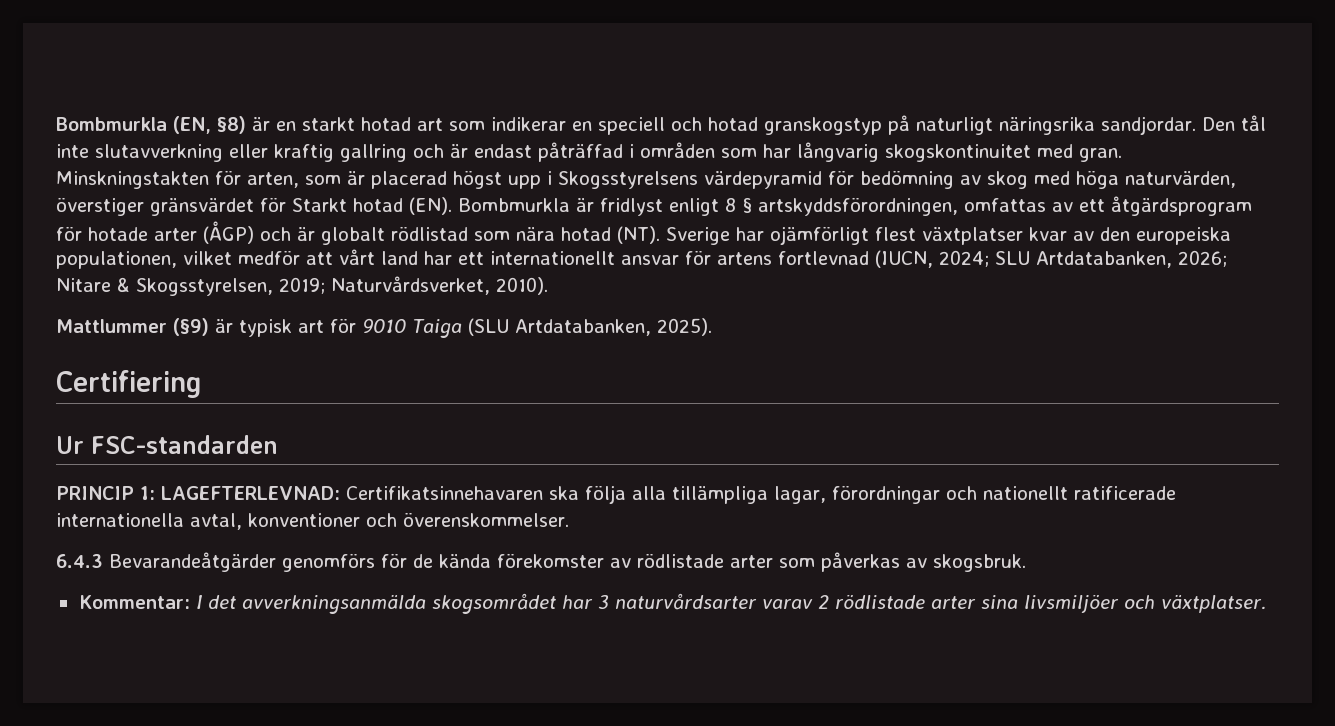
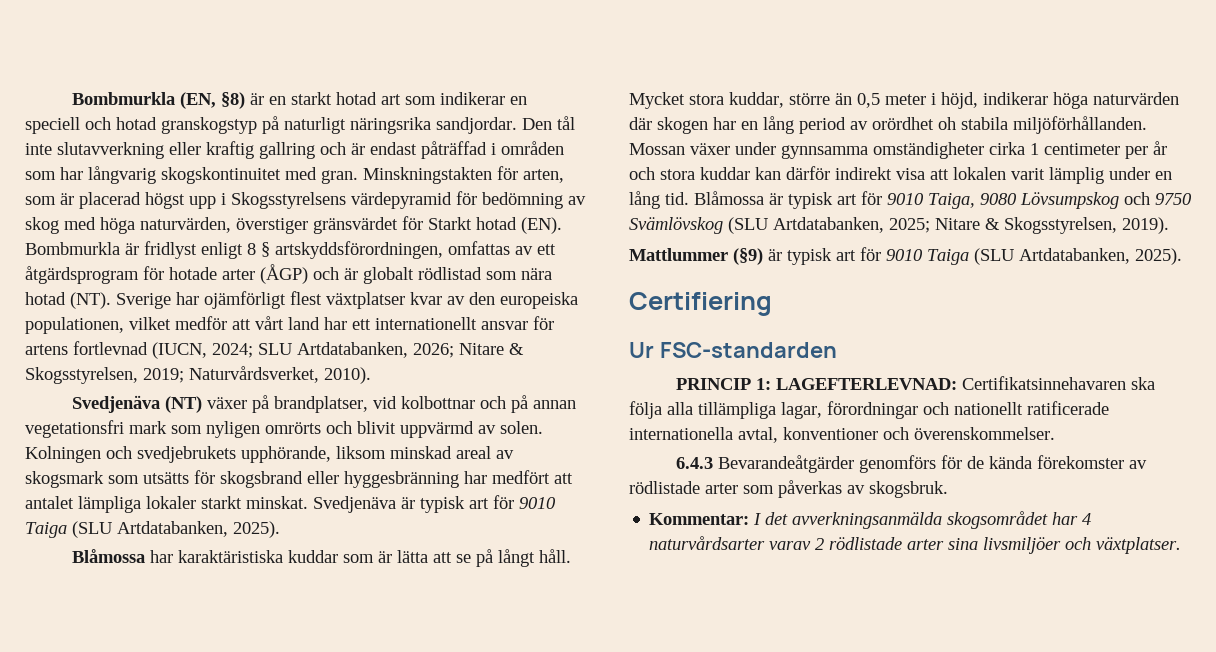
(548, 286) none -> [72,395,577,413] [25,420,543,438] [25,446,514,463] [25,470,573,488] [25,495,556,513] [25,521,280,538] [72,549,572,567] [629,92,1179,109] [629,116,1147,134] [629,141,1167,159] [629,166,1172,184] [629,191,1192,209] [629,217,1169,234] // Svedjenäva (NT) växer på brandplatser, vid kolbottnar och på annan vegetationsfri mark som nyligen omrörts och blivit uppvärmd av solen. Kolningen och svedjebrukets upphörande, liksom minskad areal av skogsmark som utsätts för skogsbrand eller hyggesbränning har medfört att antalet lämpliga lokaler starkt minskat. Svedjenäva är typisk art för 9010 Taiga (SLU Artdatabanken, 2025). // Blåmossa har karaktäristiska kuddar som är lätta att se på långt håll. Mycket stora kuddar, större än 0,5 meter i höjd, indikerar höga naturvärden där skogen har en lång period av orördhet oh stabila miljöförhållanden. Mossan växer under gynnsamma omständigheter cirka 1 centimeter per år och stora kuddar kan därför indirekt visa att lokalen varit lämplig under en lång tid. Blåmossa är typisk art för 9010 Taiga, 9080 Lövsumpskog och 9750 Svämlövskog (SLU Artdatabanken, 2025; Nitare & Skogsstyrelsen, 2019).
[597,595,609,609] 3 -> [1082,513,1092,525] 4

